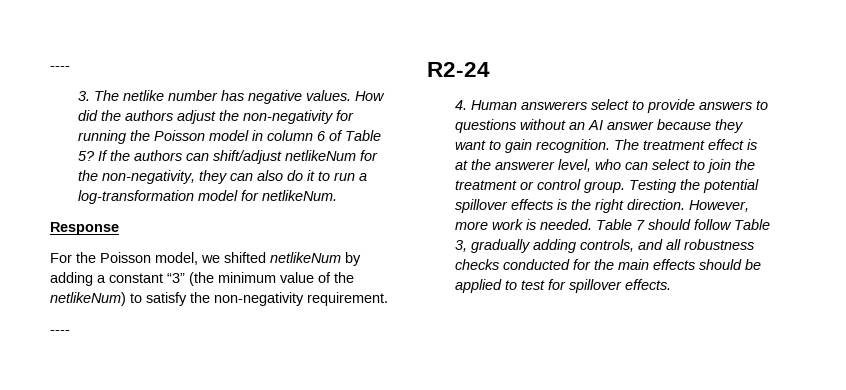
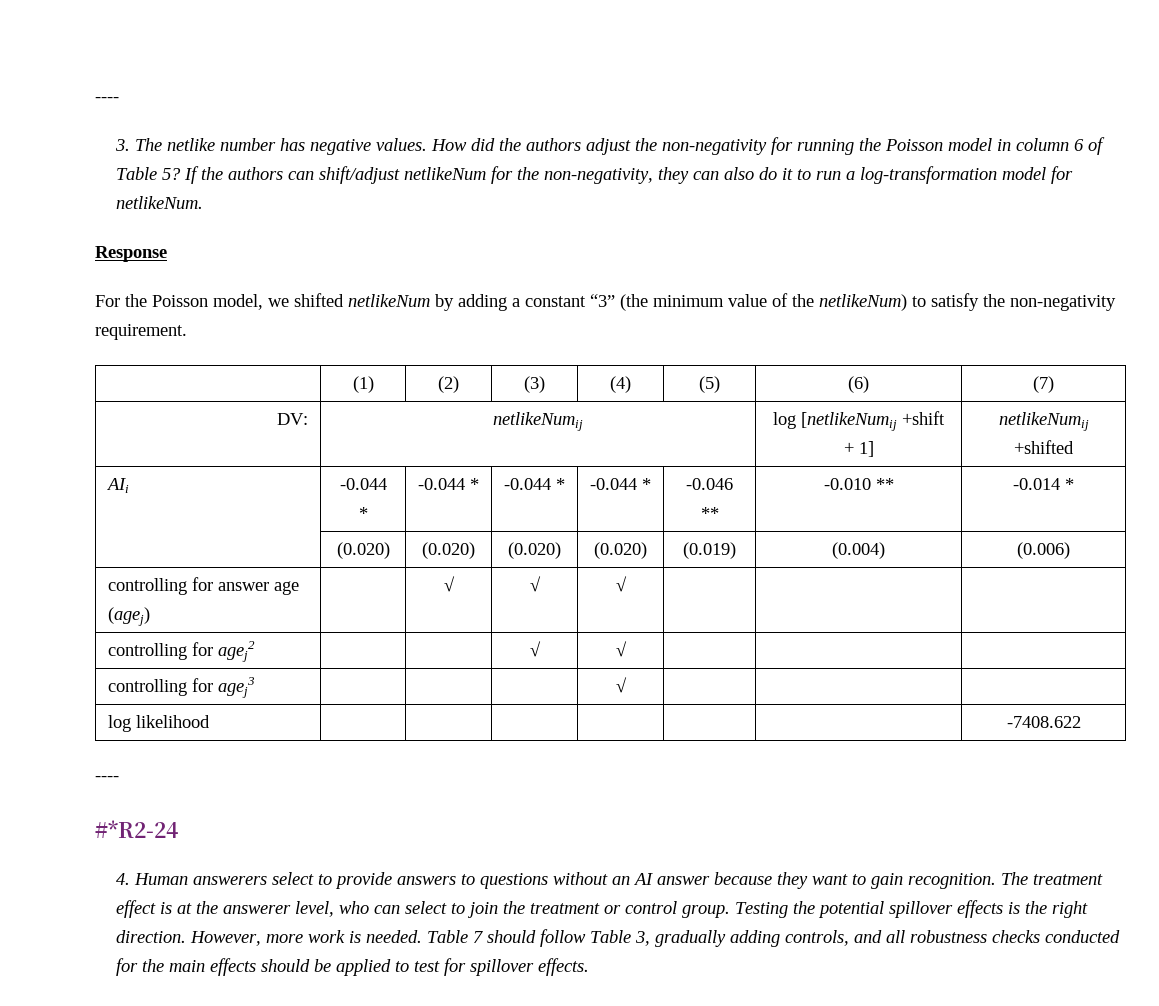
[50,330,70,334] [427,62,490,77] // ---- // R2-24 -> [352,376,374,393] [438,376,459,393] [524,376,545,393] [610,376,631,393] [699,376,720,393] [848,376,869,393] [1033,376,1054,393] [277,413,309,425] [493,412,583,431] [773,411,945,431] [843,441,874,457] [998,412,1089,431] [1014,440,1074,454] [105,478,129,493] [339,478,387,490] [358,507,368,519] [418,478,479,490] [504,478,565,490] [590,478,651,490] [686,478,733,490] [700,507,719,519] [823,478,894,490] [1013,478,1074,490] [336,542,390,559] [422,542,475,559] [508,542,561,559] [594,542,647,559] [683,542,736,559] [832,542,885,559] [1017,542,1070,559] [107,577,299,595] [107,607,150,626] [443,576,455,592] [529,576,541,592] [615,576,627,592] [107,641,255,662] [529,641,541,657] [615,641,627,657] [107,677,255,698] [615,677,627,693] [107,715,210,732] [1006,716,1081,728] [95,776,119,781] [95,820,178,838] // | (1) | (2) | (3) | (4) | (5) | (6) | (7) // DV: | netlikeNumij | log [netlikeNumij +shift + 1] | netlikeNumij +shifted // AIi | -0.044 * | -0.044 * | -0.044 * | -0.044 * | -0.046 ** | -0.010 ** | -0.014 * // | (0.020) | (0.020) | (0.020) | (0.020) | (0.019) | (0.004) | (0.006) // controlling for answer age (agej) | | √ | √ | √ | | | // controlling for agej2 | | | √ | √ | | | // controlling for agej3 | | | | √ | | | // log likelihood | | | | | | | -7408.622 // ---- // #*R2-24

